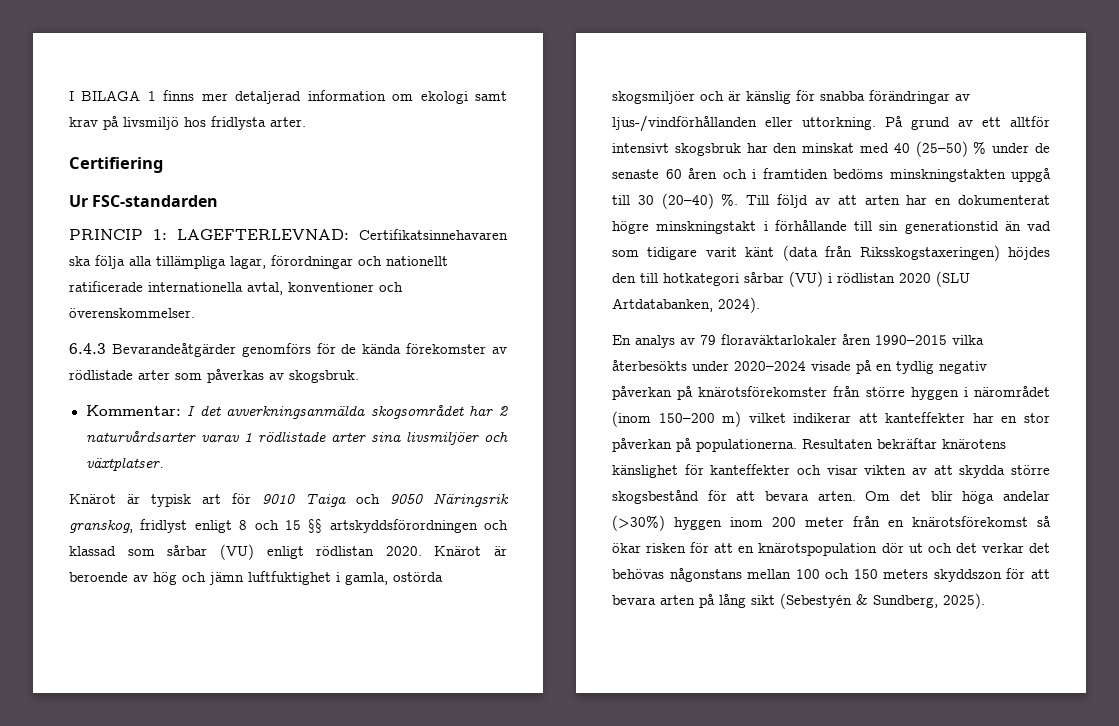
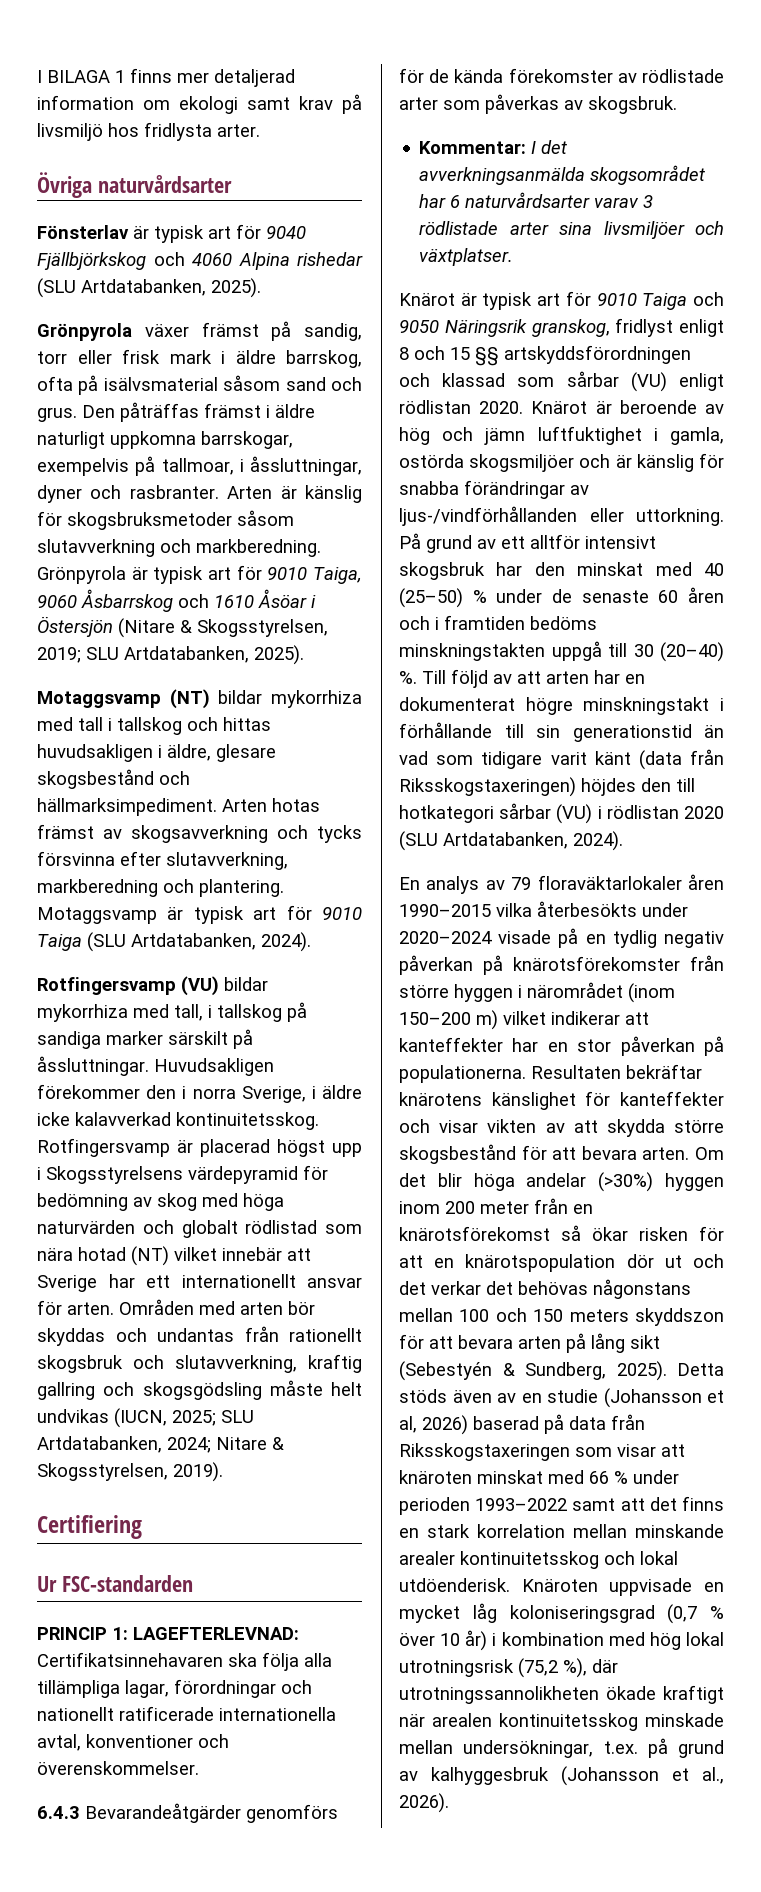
(306, 122) none -> [37,172,232,198] [37,224,306,243] [37,252,363,270] [37,278,261,298] [37,321,362,341] [37,349,362,368] [37,375,362,395] [37,402,315,422] [37,431,293,449] [37,456,362,476] [37,485,362,503] [37,510,294,530] [37,539,321,557] [37,565,362,584] [37,589,316,612] [37,616,328,638] [37,645,304,665] [37,689,362,709] [37,717,271,735] [37,744,276,762] [37,769,190,789] [37,798,320,816] [37,824,362,843] [37,851,288,870] [37,879,284,897] [37,905,362,924] [37,932,311,952] [37,976,268,996] [37,1002,307,1022] [37,1029,253,1049] [37,1056,274,1076] [37,1084,362,1103] [37,1112,319,1130] [37,1138,362,1157] [37,1165,328,1184] [37,1193,284,1211] [37,1220,362,1238] [37,1246,311,1266] [37,1274,362,1292] [37,1299,315,1315] [37,1326,362,1346] [37,1354,362,1373] [37,1380,362,1400] [37,1408,254,1428] [37,1436,284,1453] [37,1462,223,1482] // Övriga naturvårdsarter // Fönsterlav är typisk art för 9040 Fjällbjörkskog och 4060 Alpina rishedar (SLU Artdatabanken, 2025). // Grönpyrola växer främst på sandig, torr eller frisk mark i äldre barrskog, ofta på isälvsmaterial såsom sand och grus. Den påträffas främst i äldre naturligt uppkomna barrskogar, exempelvis på tallmoar, i åssluttningar, dyner och rasbranter. Arten är känslig för skogsbruksmetoder såsom slutavverkning och markberedning. Grönpyrola är typisk art för 9010 Taiga, 9060 Åsbarrskog och 1610 Åsöar i Östersjön (Nitare & Skogsstyrelsen, 2019; SLU Artdatabanken, 2025). // Motaggsvamp (NT) bildar mykorrhiza med tall i tallskog och hittas huvudsakligen i äldre, glesare skogsbestånd och hällmarksimpediment. Arten hotas främst av skogsavverkning och tycks försvinna efter slutavverkning, markberedning och plantering. Motaggsvamp är typisk art för 9010 Taiga (SLU Artdatabanken, 2024). // Rotfingersvamp (VU) bildar mykorrhiza med tall, i tallskog på sandiga marker särskilt på åssluttningar. Huvudsakligen förekommer den i norra Sverige, i äldre icke kalavverkad kontinuitetsskog. Rotfingersvamp är placerad högst upp i Skogsstyrelsens värdepyramid för bedömning av skog med höga naturvärden och globalt rödlistad som nära hotad (NT) vilket innebär att Sverige har ett internationellt ansvar för arten. Områden med arten bör skyddas och undantas från rationellt skogsbruk och slutavverkning, kraftig gallring och skogsgödsling måste helt undvikas (IUCN, 2025; SLU Artdatabanken, 2024; Nitare & Skogsstyrelsen, 2019).
[498,406,508,416] 2 -> [450,195,461,208] 6
[243,432,252,442] 1 -> [643,195,654,208] 3
(985, 601) none -> [677,1363,724,1376] [399,1388,724,1408] [399,1414,645,1435] [399,1443,685,1461] [399,1470,679,1484] [399,1496,724,1515] [399,1524,724,1538] [399,1551,678,1569] [399,1578,724,1596] [399,1603,724,1624] [399,1630,724,1651] [399,1658,618,1678] [399,1685,724,1704] [399,1713,724,1731] [399,1738,724,1758] [399,1766,724,1786] [399,1793,449,1813] Detta stöds även av en studie (Johansson et al, 2026) baserad på data från Riksskogstaxeringen som visar att knäroten minskat med 66 % under perioden 1993–2022 samt att det finns en stark korrelation mellan minskande arealer kontinuitetsskog och lokal utdöenderisk. Knäroten uppvisade en mycket låg koloniseringsgrad (0,7 % över 10 år) i kombination med hög lokal utrotningsrisk (75,2 %), där utrotningssannolikheten ökade kraftigt när arealen kontinuitetsskog minskade mellan undersökningar, t.ex. på grund av kalhyggesbruk (Johansson et al., 2026).

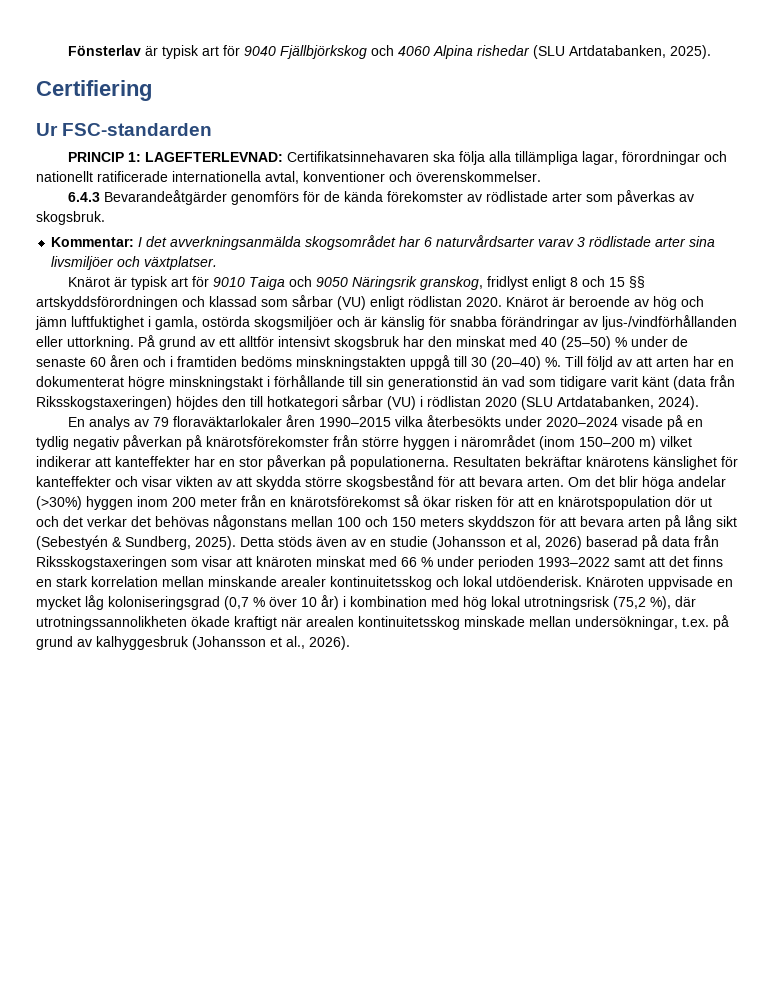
[37,68,295,87] [37,94,362,114] [37,122,260,141] [37,172,232,198] I BILAGA 1 finns mer detaljerad information om ekologi samt krav på livsmiljö hos fridlysta arter. // Övriga naturvårdsarter // -> (68, 50) none
[37,321,362,341] [37,349,362,368] [37,375,362,395] [37,402,315,422] [37,431,293,449] [37,456,362,476] [37,485,362,503] [37,510,294,530] [37,539,321,557] [37,565,362,584] [37,589,316,612] [37,616,328,638] [37,645,304,665] [37,689,362,709] [37,717,271,735] [37,744,276,762] [37,769,190,789] [37,798,320,816] [37,824,362,843] [37,851,288,870] [37,879,284,897] [37,905,362,924] [37,932,311,952] [37,976,268,996] [37,1002,307,1022] [37,1029,253,1049] [37,1056,274,1076] [37,1084,362,1103] [37,1112,319,1130] [37,1138,362,1157] [37,1165,328,1184] [37,1193,284,1211] [37,1220,362,1238] [37,1246,311,1266] [37,1274,362,1292] [37,1299,315,1315] [37,1326,362,1346] [37,1354,362,1373] [37,1380,362,1400] [37,1408,254,1428] [37,1436,284,1453] [37,1462,223,1482] // Grönpyrola växer främst på sandig, torr eller frisk mark i äldre barrskog, ofta på isälvsmaterial såsom sand och grus. Den påträffas främst i äldre naturligt uppkomna barrskogar, exempelvis på tallmoar, i åssluttningar, dyner och rasbranter. Arten är känslig för skogsbruksmetoder såsom slutavverkning och markberedning. Grönpyrola är typisk art för 9010 Taiga, 9060 Åsbarrskog och 1610 Åsöar i Östersjön (Nitare & Skogsstyrelsen, 2019; SLU Artdatabanken, 2025). // Motaggsvamp (NT) bildar mykorrhiza med tall i tallskog och hittas huvudsakligen i äldre, glesare skogsbestånd och hällmarksimpediment. Arten hotas främst av skogsavverkning och tycks försvinna efter slutavverkning, markberedning och plantering. Motaggsvamp är typisk art för 9010 Taiga (SLU Artdatabanken, 2024). // Rotfingersvamp (VU) bildar mykorrhiza med tall, i tallskog på sandiga marker särskilt på åssluttningar. Huvudsakligen förekommer den i norra Sverige, i äldre icke kalavverkad kontinuitetsskog. Rotfingersvamp är placerad högst upp i Skogsstyrelsens värdepyramid för bedömning av skog med höga naturvärden och globalt rödlistad som nära hotad (NT) vilket innebär att Sverige har ett internationellt ansvar för arten. Områden med arten bör skyddas och undantas från rationellt skogsbruk och slutavverkning, kraftig gallring och skogsgödsling måste helt undvikas (IUCN, 2025; SLU Artdatabanken, 2024; Nitare & Skogsstyrelsen, 2019). -> (712, 52) none

